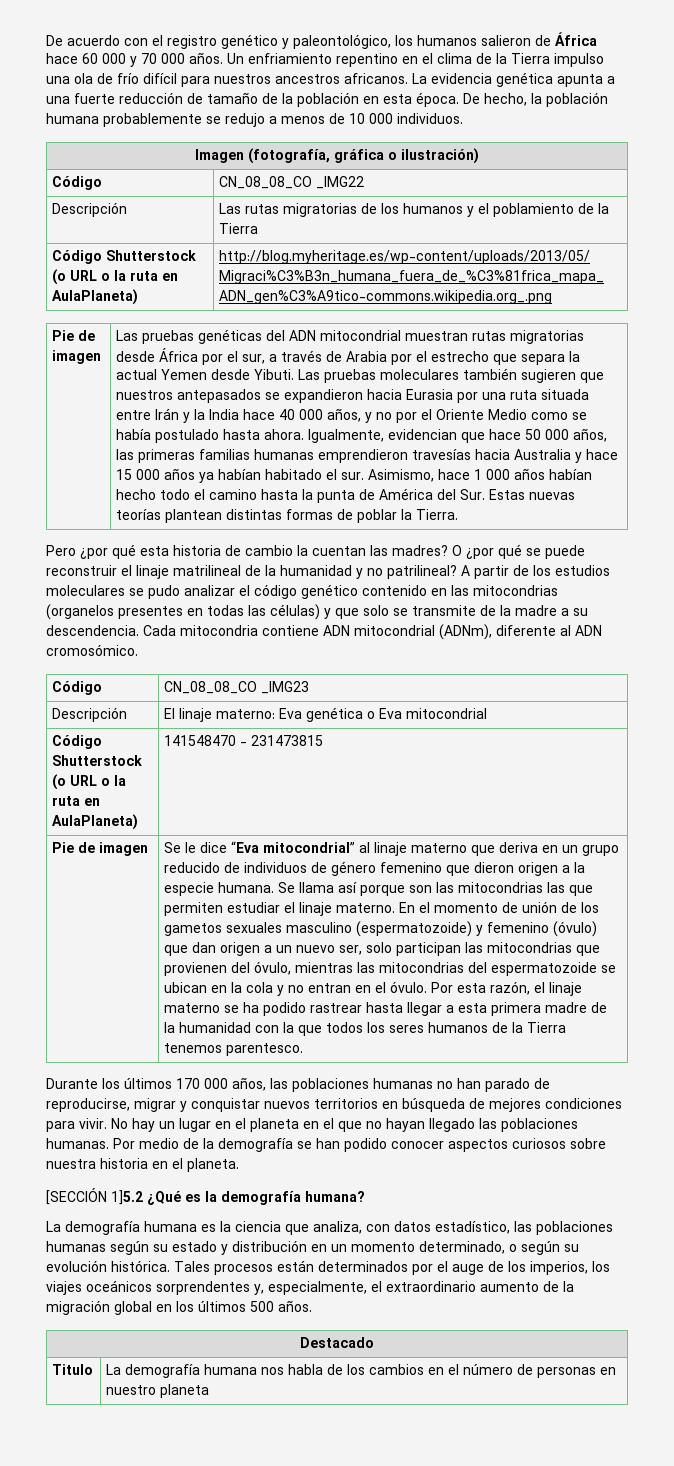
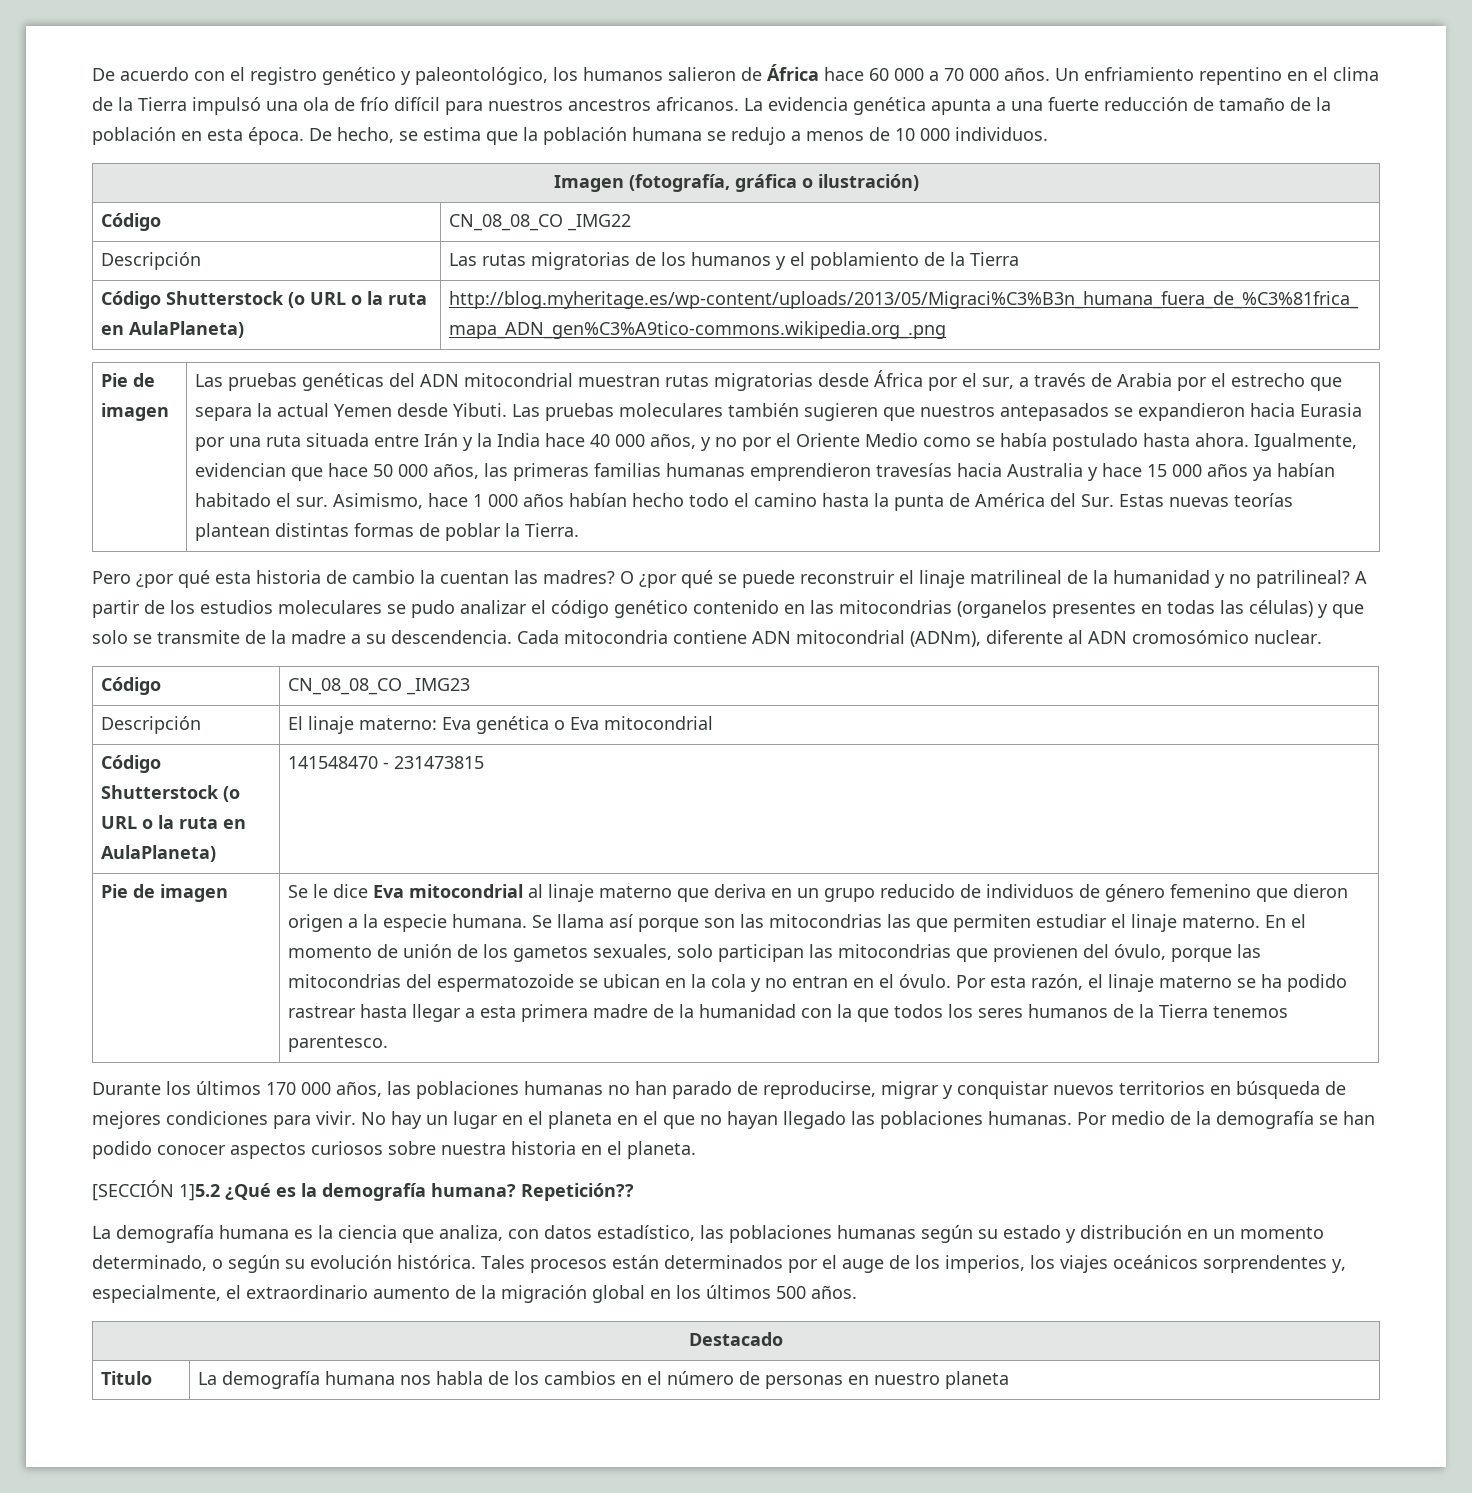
[130,56,137,67] y -> [929,71,939,81] a
[554,53,604,67] impulso -> [192,97,261,115] impulsó
(527, 99) none -> [399,127,518,145] se estima que
[103,113,202,127] probablemente -> (702, 134) none
[46,644,138,656] cromosómico. -> [1132,630,1322,644] cromosómico nuclear.
[231,841,356,853] “Eva mitocondrial” -> [372,884,523,898] Eva mitocondrial
[226,921,598,937] [164,942,363,956] sexuales masculino (espermatozoide) y femenino (óvulo) que dan origen a un nuevo ser, -> [592,944,672,960] sexuales,
[295,962,354,973] mientras -> [1170,948,1232,962] porque
(365, 1196) none -> [521,1183,634,1201] Repetición??

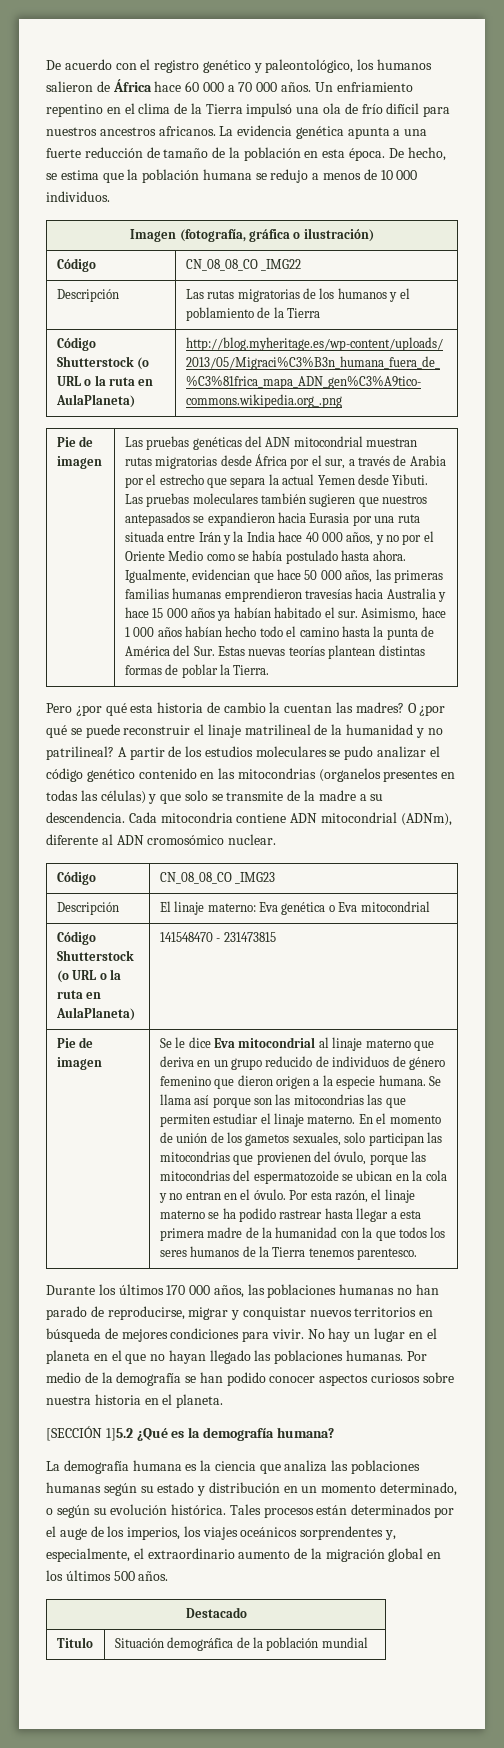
[521,1183,634,1201] Repetición?? -> (334, 1432) none
[439,1225,695,1241] analiza, con datos estadístico, -> [284,1460,328,1472] analiza
[197,1371,1009,1389] La demografía humana nos habla de los cambios en el número de personas en nuestro planeta -> [114,1637,368,1651] Situación demográfica de la población mundial

